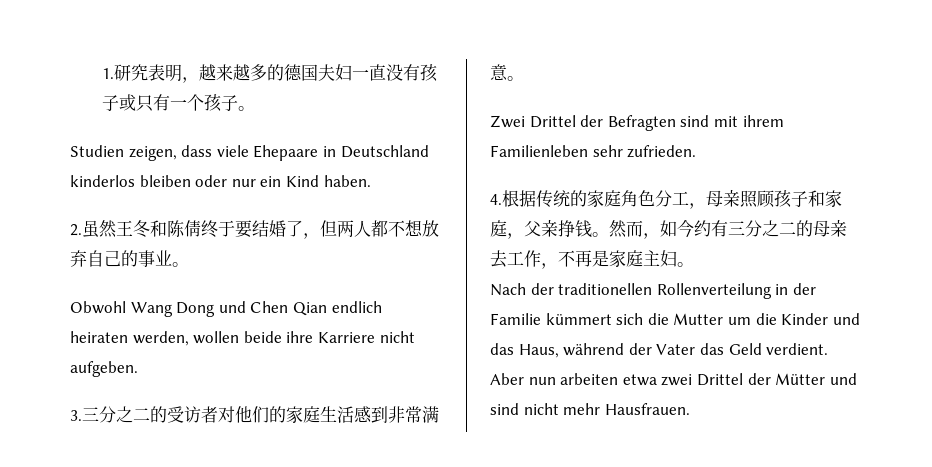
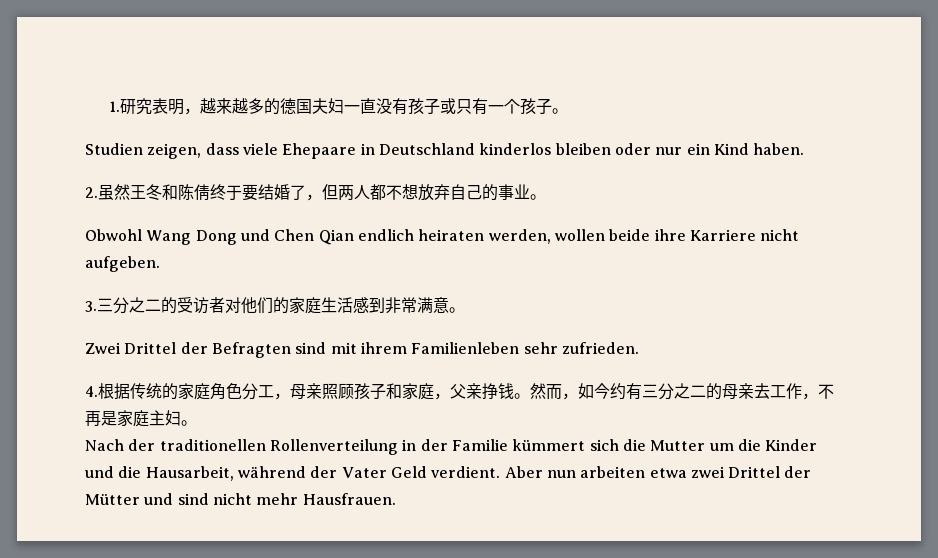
[490,343,559,358] das Haus, -> [118,466,234,481] die Hausarbeit,
[699,343,724,355] das -> (387, 472) none

